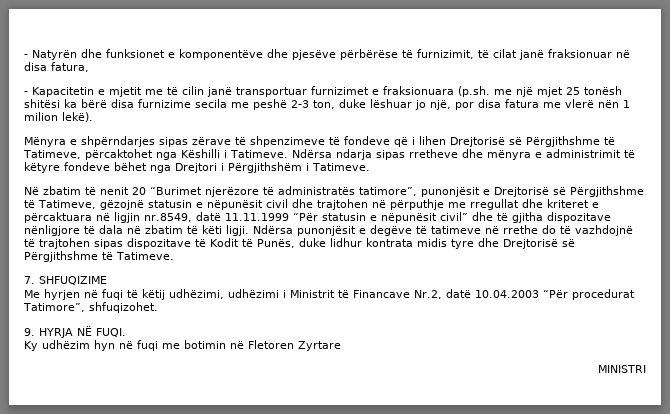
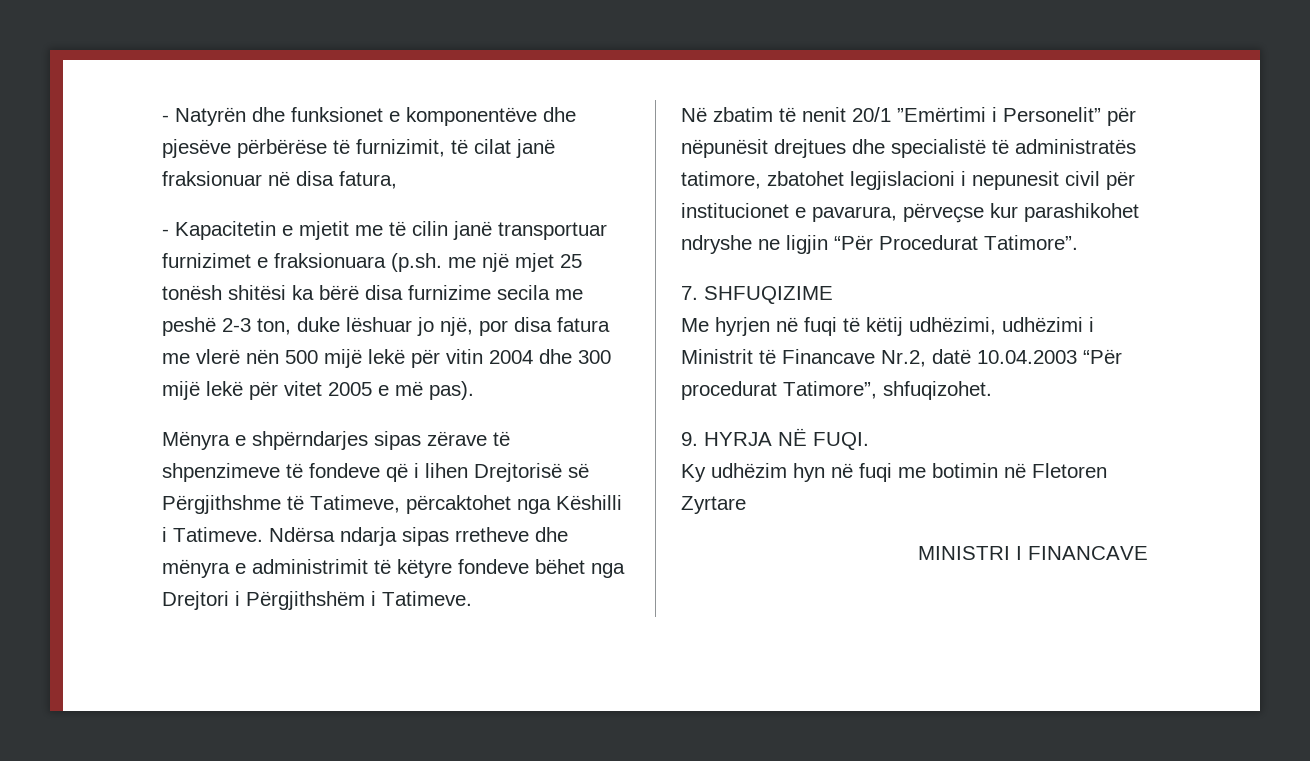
[623,100,630,108] [24,112,93,122] 1 milion lekë). -> [285,349,611,368] [162,381,474,400] 500 mijë lekë për vitin 2004 dhe 300 mijë lekë për vitet 2005 e më pas).
[132,186,644,197] [24,199,599,210] [24,212,611,223] [24,225,633,236] [24,238,575,249] [24,251,174,262] 20 “Burimet njerëzore të administratës tatimore”, punonjësit e Drejtorisë së Përgjithshme të Tatimeve, gëzojnë statusin e nëpunësit civil dhe trajtohen në përputhje me rregullat dhe kriteret e përcaktuara në ligjin nr.8549, datë 11.11.1999 “Për statusin e nëpunësit civil” dhe të gjitha dispozitave nënligjore të dala në zbatim të këti ligji. Ndërsa punonjësit e degëve të tatimeve në rrethe do të vazhdojnë të trajtohen sipas dispozitave të Kodit të Punës, duke lidhur kontrata midis tyre dhe Drejtorisë së Përgjithshme të Tatimeve. -> [852,107,1136,126] [681,139,1136,158] [681,171,1135,190] [681,203,1139,223] [681,235,1078,254] 20/1 ”Emërtimi i Personelit” për nëpunësit drejtues dhe specialistë të administratës tatimore, zbatohet legjislacioni i nepunesit civil për institucionet e pavarura, përveçse kur parashikohet ndryshe ne ligjin “Për Procedurat Tatimore”.
(646, 369) none -> [1016,546,1148,560] I FINANCAVE

